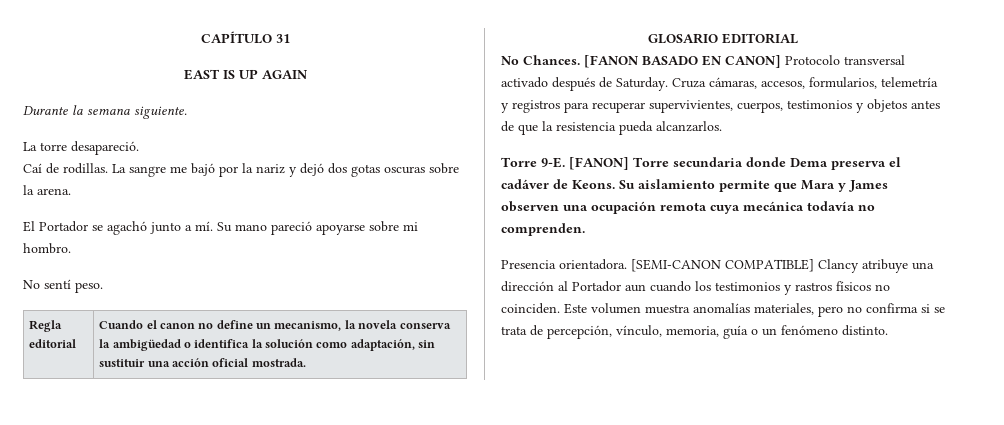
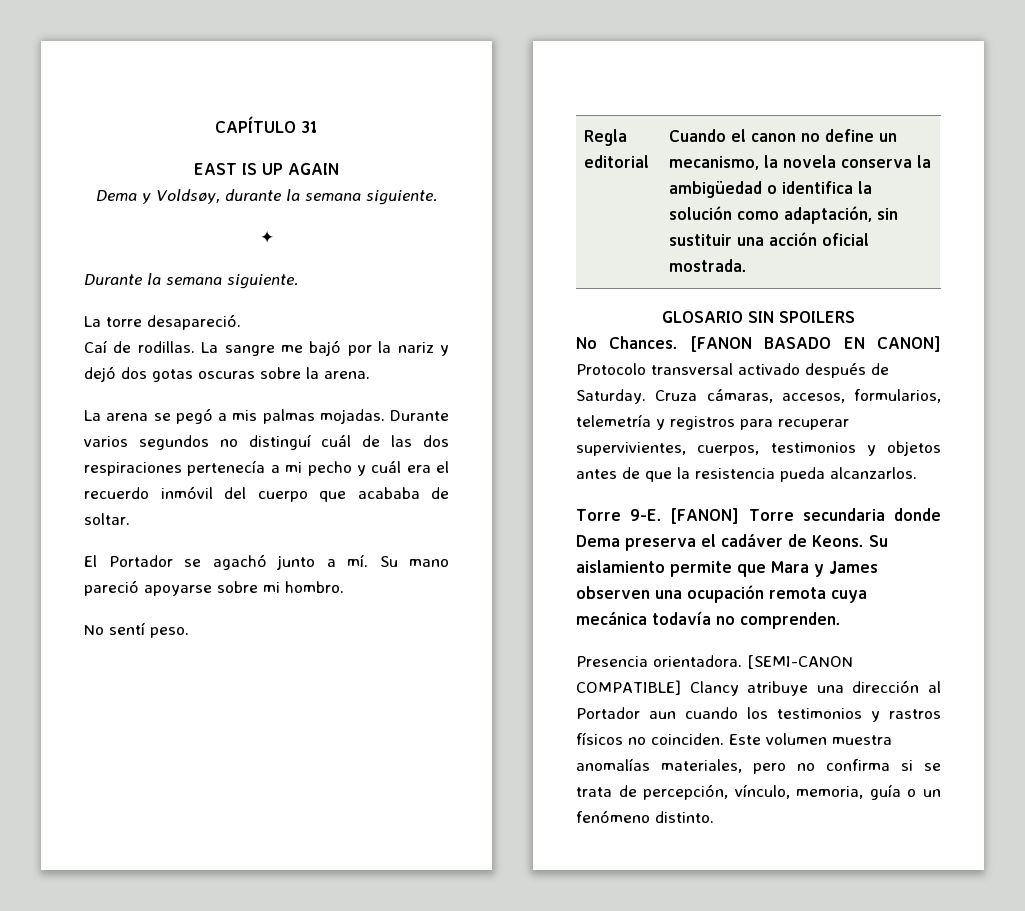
(308, 74) none -> [96,189,437,205] [259,230,274,244] // Dema y Voldsøy, durante la semana siguiente. // ✦
(71, 191) none -> [84,408,449,424] [84,434,449,450] [84,460,449,476] [84,486,449,502] [84,513,130,525] // La arena se pegó a mis palmas mojadas. Durante varios segundos no distinguí cuál de las dos respiraciones pertenecía a mi pecho y cuál era el recuerdo inmóvil del cuerpo que acababa de soltar.
[722,33,798,44] EDITORIAL -> [748,311,855,323] SIN SPOILERS

